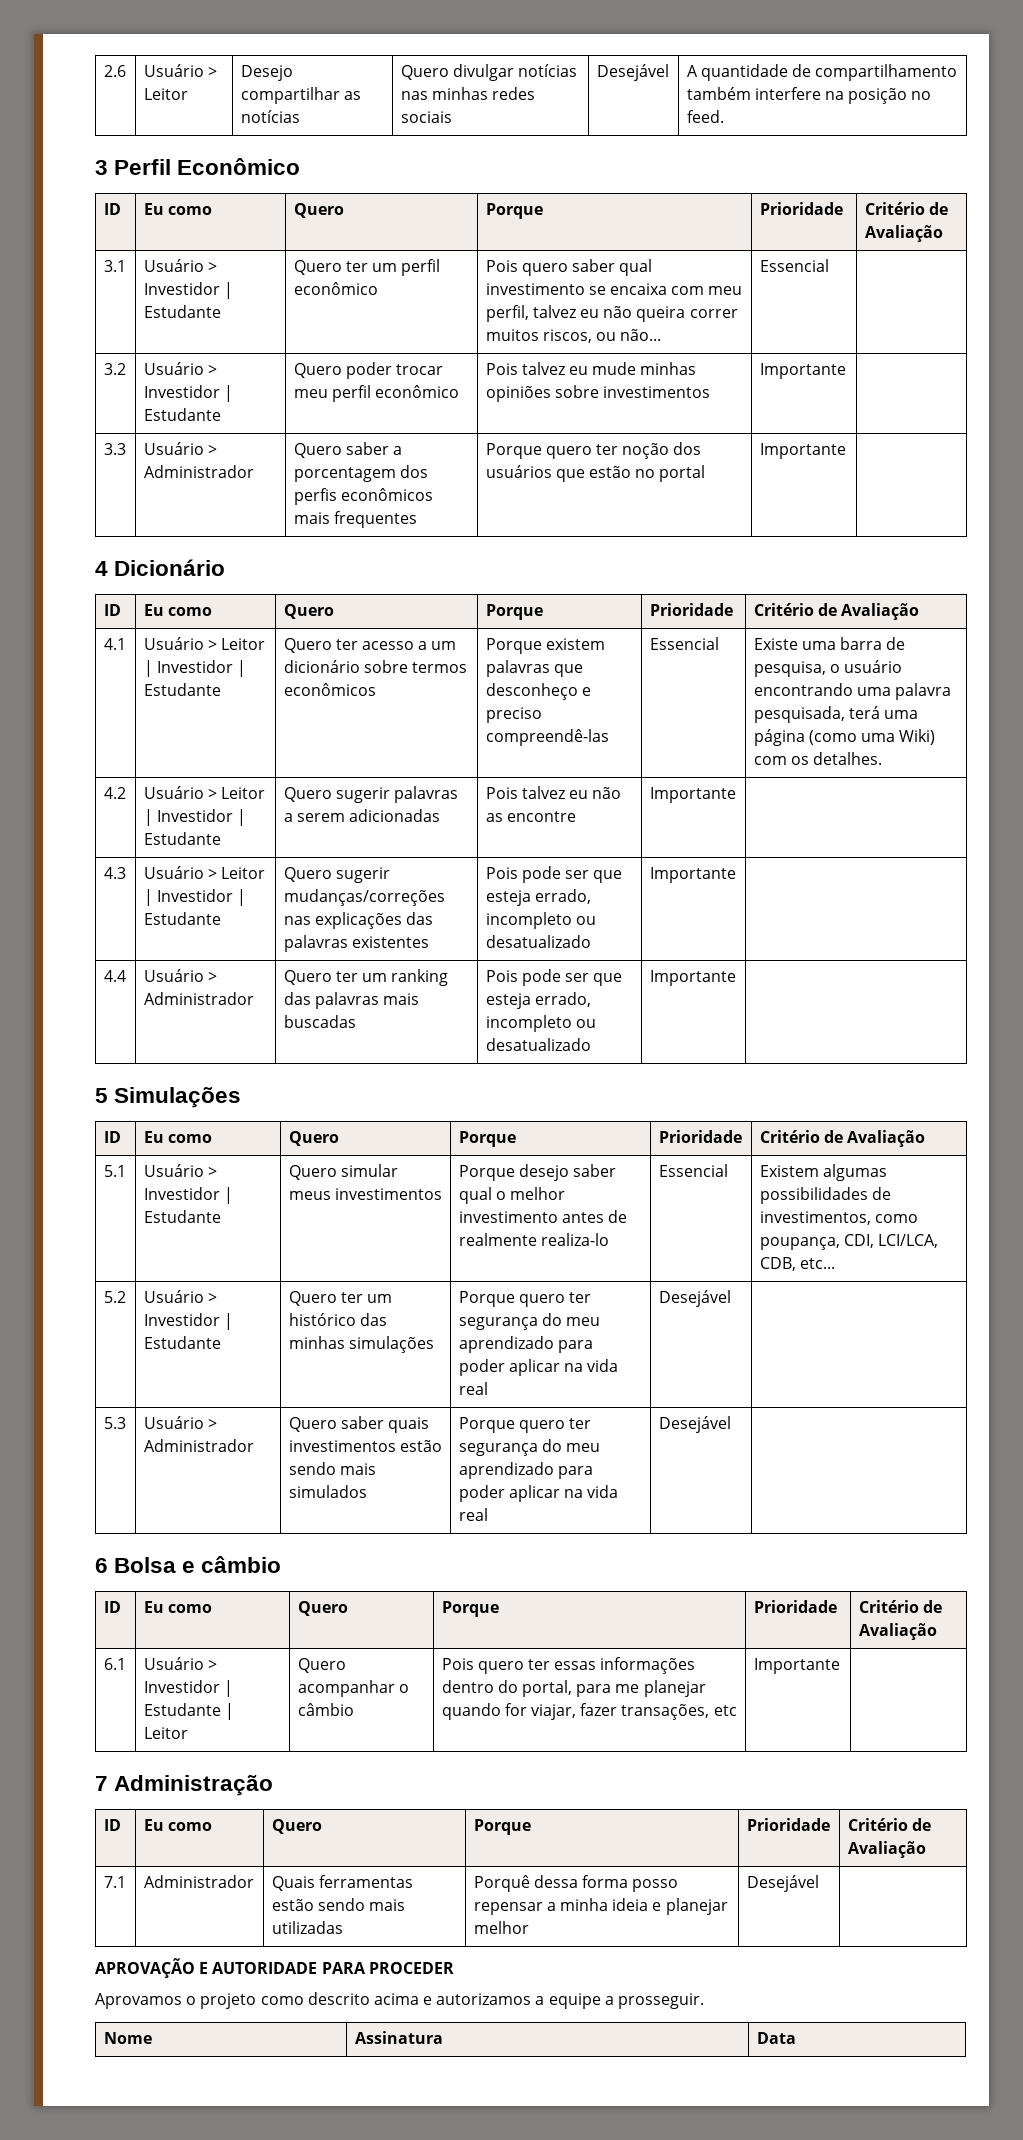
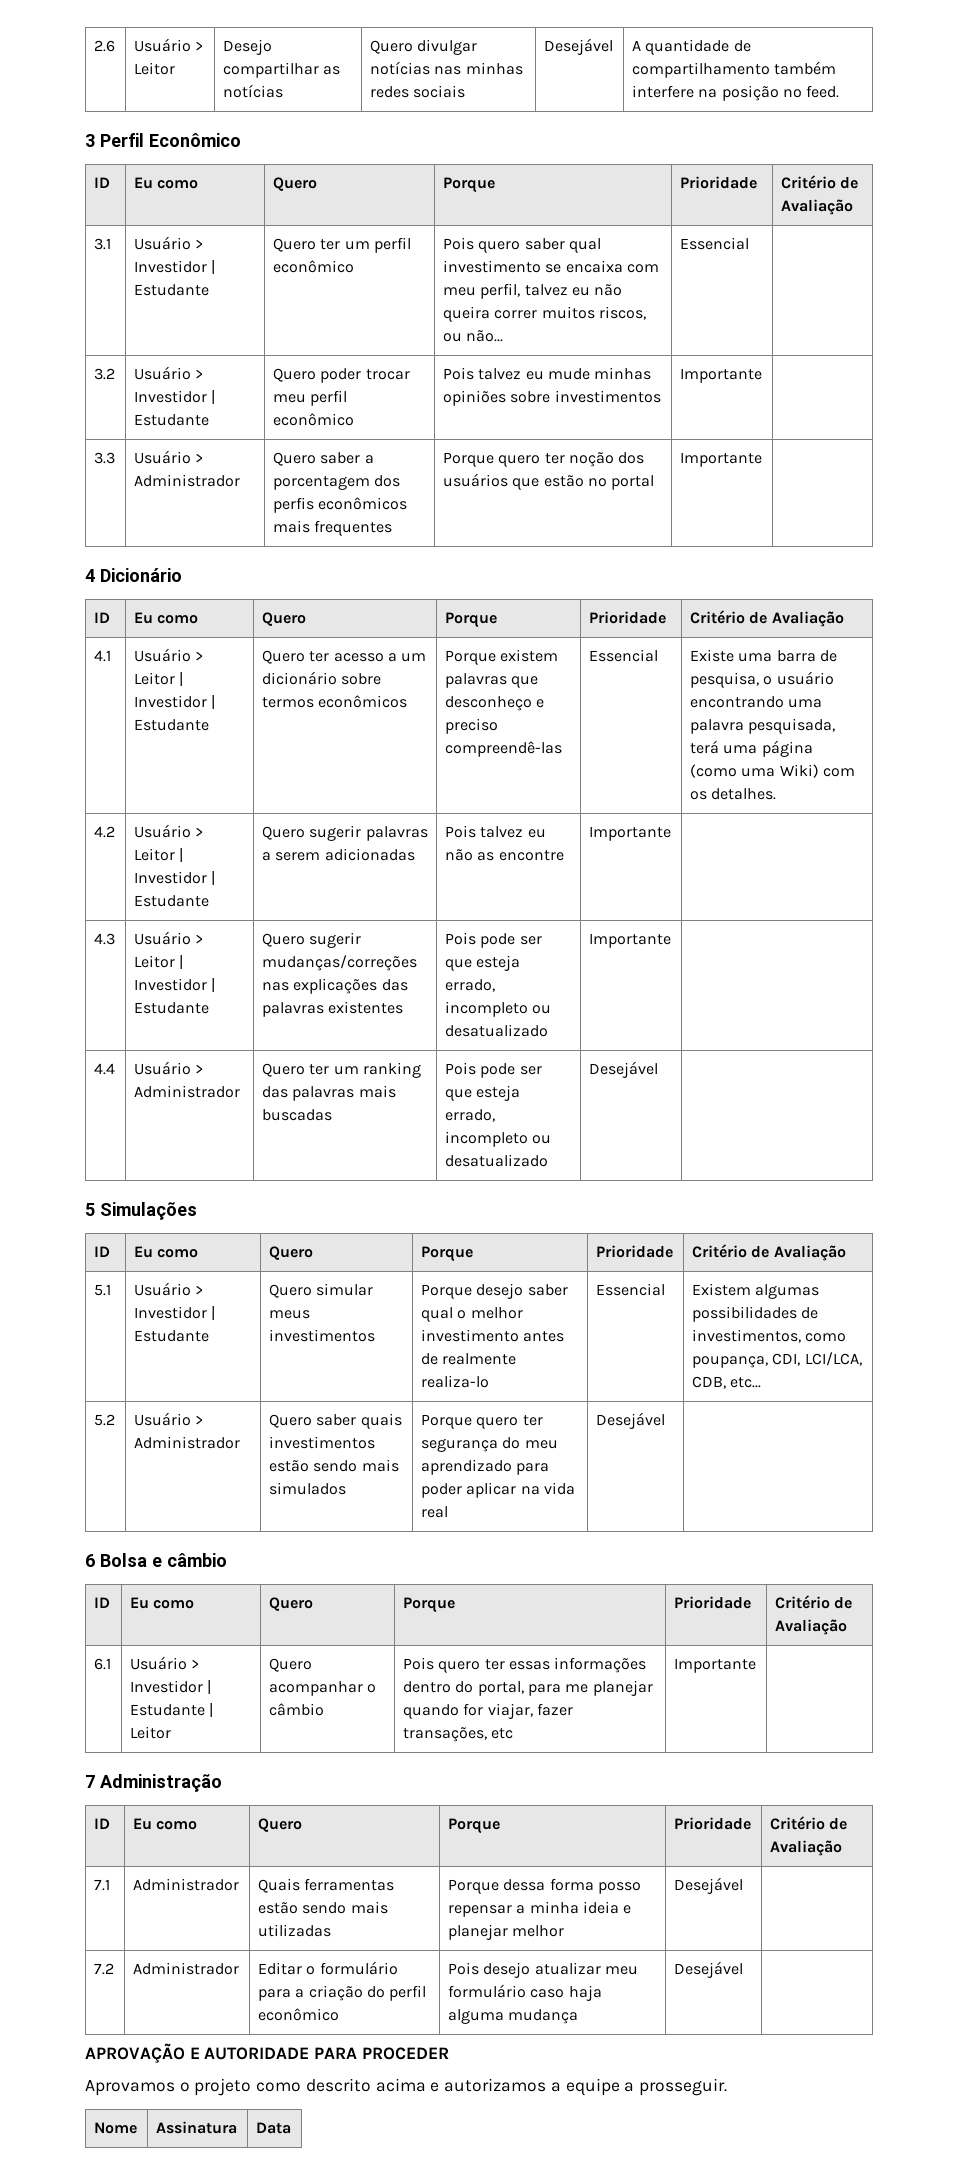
[649,970,736,986] Importante -> [589,1061,659,1078] Desejável
[143,1290,217,1303] [143,1313,233,1330] [143,1336,221,1349] [288,1291,392,1306] [288,1313,387,1326] [288,1336,434,1353] [458,1291,591,1307] [458,1313,600,1330] [458,1336,593,1353] [458,1359,619,1376] [458,1382,488,1395] [658,1290,731,1307] [103,1417,126,1429] | Usuário > Investidor | Estudante | Quero ter um histórico das minhas simulações | Porque quero ter segurança do meu aprendizado para poder aplicar na vida real | Desejável | // 5.3 -> (116, 1420) none
[473,1875,530,1892] Porquê -> [448,1879,500,1894] Porque
(819, 1883) none -> [94,1963,115,1975] [133,1962,240,1975] [258,1961,398,1975] [258,1985,427,2001] [258,2008,340,2021] [448,1962,638,1978] [448,1984,602,2001] [448,2009,579,2024] [674,1961,744,1978] // 7.2 | Administrador | Editar o formulário para a criação do perfil econômico | Pois desejo atualizar meu formulário caso haja alguma mudança | Desejável |

